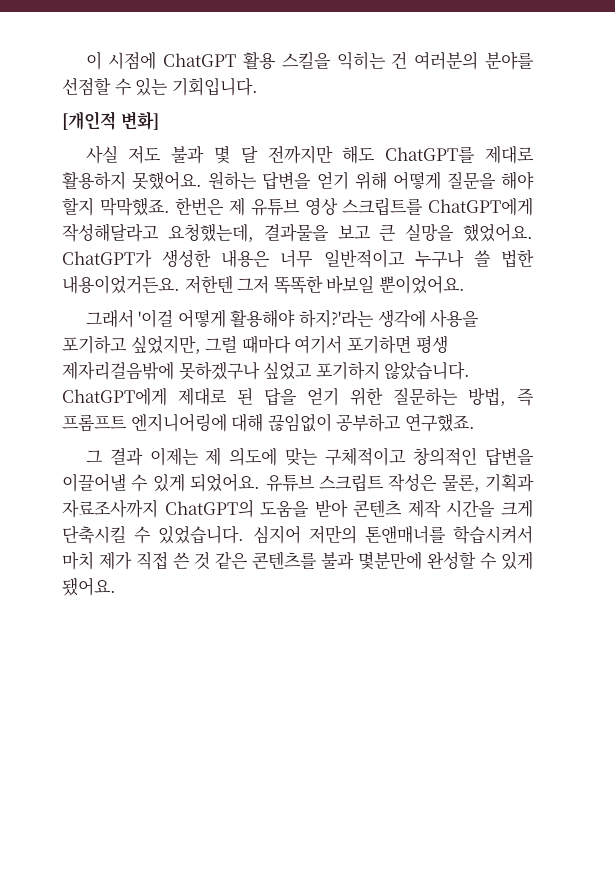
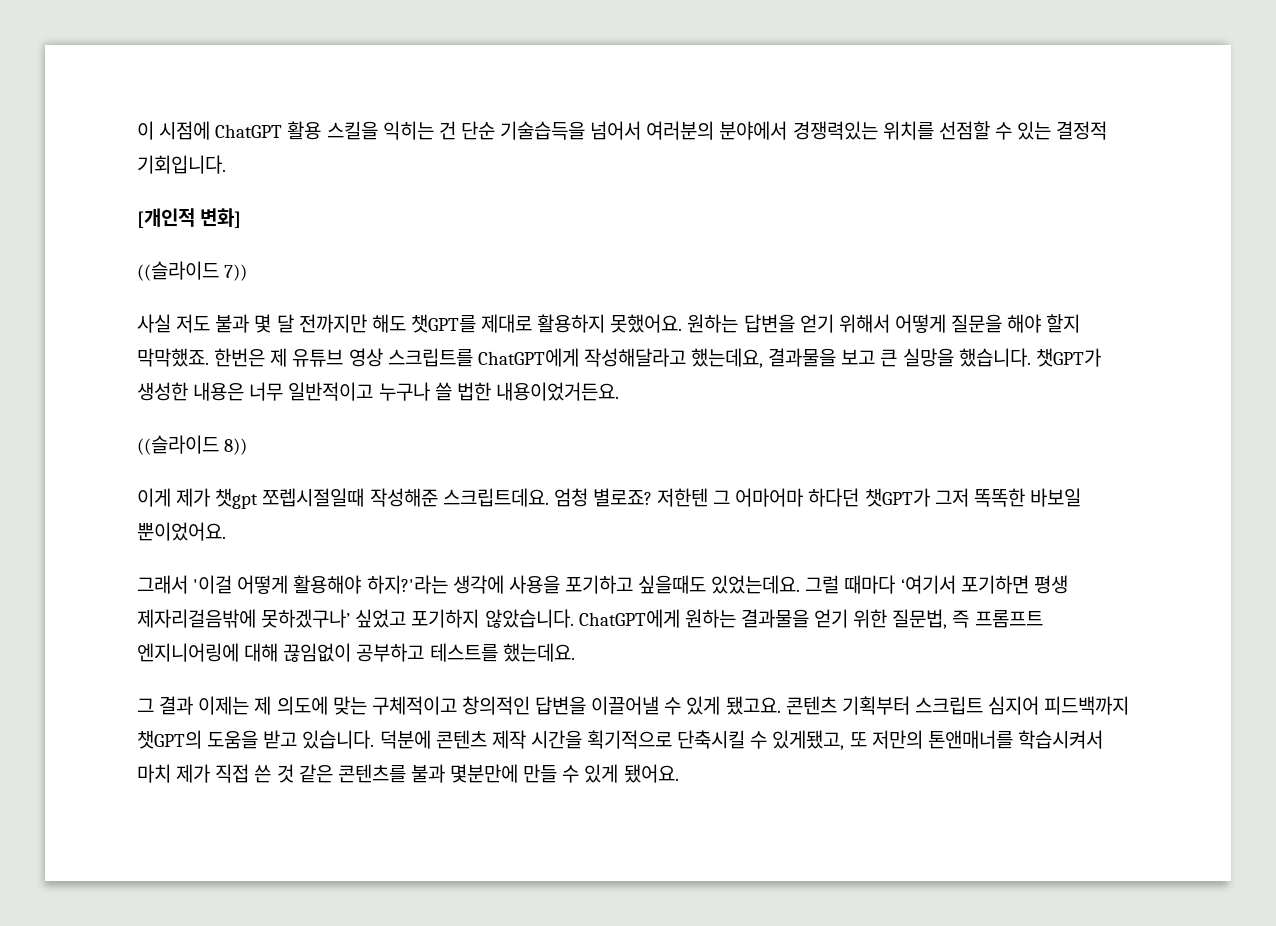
[414,51,534,70] 여러분의 분야를 -> [460,121,934,140] 단순 기술습득을 넘어서 여러분의 분야에서 경쟁력있는 위치를
(169, 87) none -> [1056,121,1108,140] 결정적
(159, 120) none -> [137,261,248,281] // ((슬라이드 7))
[385,147,476,163] ChatGPT를 -> [410,314,476,333] 챗GPT를
[354,171,387,190] 위해 -> [838,314,890,333] 위해서
[167,223,254,242] 요청했는데, -> [691,348,764,368] 했는데요,
[462,223,533,242] [62,250,152,268] 했었어요. ChatGPT가 -> [958,348,1101,367] 했습니다. 챗GPT가
[184,275,233,294] 저한텐 -> [137,435,248,455] [137,488,930,509] // ((슬라이드 8)) // 이게 제가 챗gpt 쪼렙시절일때 작성해준 스크립트데요. 엄청 별로죠? 저한텐 그 어마어마 하다던 챗GPT가
[130,335,201,354] 싶었지만, -> [638,575,801,594] 싶을때도 있었는데요.
[294,335,343,354] 여기서 -> [900,575,956,594] ‘여기서
[178,361,260,380] 못하겠구나 -> [261,609,351,628] 못하겠구나’
[178,387,506,406] 제대로 된 답을 얻기 위한 질문하는 방법, -> [684,609,948,629] 원하는 결과물을 얻기 위한 질문법,
[404,413,475,432] 연구했죠. -> [429,643,575,662] 테스트를 했는데요.
[190,473,534,492] [62,499,348,518] 되었어요. 유튜브 스크립트 작성은 물론, 기획과 자료조사까지 ChatGPT의 도움을 받아 -> [725,696,1130,715] [137,730,431,749] 됐고요. 콘텐츠 기획부터 스크립트 심지어 피드백까지 챗GPT의 도움을 받고 있습니다. 덕분에
[500,499,533,518] 크게 -> [587,730,673,749] 획기적으로
[158,525,301,544] 있었습니다. 심지어 -> [772,730,867,750] 있게됐고, 또
[427,552,476,569] 완성할 -> [523,764,558,783] 만들

